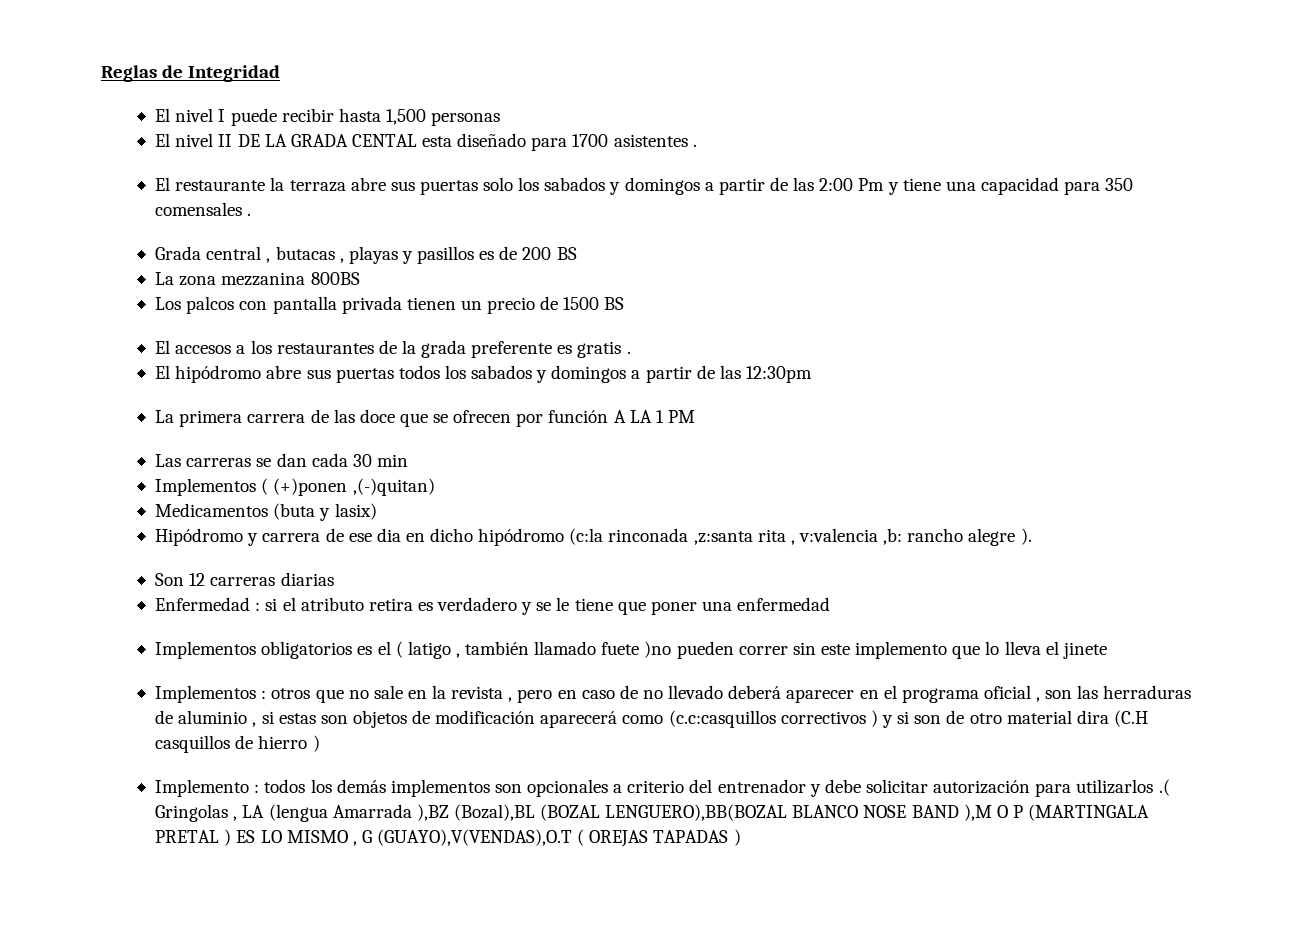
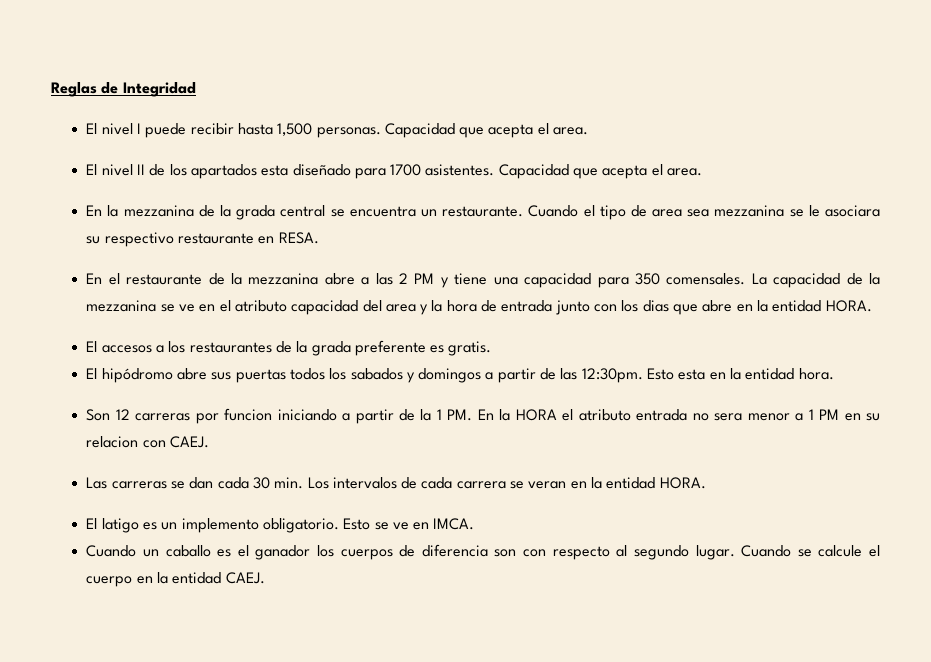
[431,112,501,126] [155,133,697,151] [155,177,885,195] personas // El nivel II DE LA GRADA CENTAL esta diseñado para 1700 asistentes . // El restaurante la terraza abre sus puertas solo los sabados y domingos a partir de las 2:00 Pm -> [316,123,589,138] [86,164,703,179] [86,205,880,220] [86,232,319,247] [86,273,435,285] personas. Capacidad que acepta el area. // El nivel II de los apartados esta diseñado para 1700 asistentes. Capacidad que acepta el area. // En la mezzanina de la grada central se encuentra un restaurante. Cuando el tipo de area sea mezzanina se le asociara su respectivo restaurante en RESA. // En el restaurante de la mezzanina abre a las 2 PM
[155,202,252,216] [155,246,577,264] [155,272,360,286] [155,296,625,314] comensales . // Grada central , butacas , playas y pasillos es de 200 BS // La zona mezzanina 800BS // Los palcos con pantalla privada tienen un precio de 1500 BS -> [666,273,880,288] [86,300,872,315] comensales. La capacidad de la mezzanina se ve en el atributo capacidad del area y la hora de entrada junto con los dias que abre en la entidad HORA.
[577,341,631,358] gratis . -> [448,341,492,356] gratis.
[746,366,813,383] [155,409,696,427] 12:30pm // La primera carrera de las doce que se ofrecen por función A LA 1 PM -> [581,368,834,383] [86,408,881,424] [86,436,209,448] 12:30pm. Esto esta en la entidad hora. // Son 12 carreras por funcion iniciando a partir de la 1 PM. En la HORA el atributo entrada no sera menor a 1 PM en su relacion con CAEJ.
[376,454,408,467] [155,478,435,496] [155,503,377,521] [155,528,1032,546] [155,572,334,586] [155,597,831,615] [155,641,1107,659] [155,685,1192,703] [155,710,1148,728] [155,735,320,753] [155,779,1170,797] [155,804,1150,822] [155,829,741,847] min // Implementos ( (+)ponen ,(-)quitan) // Medicamentos (buta y lasix) // Hipódromo y carrera de ese dia en dicho hipódromo (c:la rinconada ,z:santa rita , v:valencia ,b: rancho alegre ). // Son 12 carreras diarias // Enfermedad : si el atributo retira es verdadero y se le tiene que poner una enfermedad // Implementos obligatorios es el ( latigo , también llamado fuete )no pueden correr sin este implemento que lo lleva el jinete // Implementos : otros que no sale en la revista , pero en caso de no llevado deberá aparecer en el programa oficial , son las herraduras de aluminio , si estas son objetos de modificación aparecerá como (c.c:casquillos correctivos ) y si son de otro material dira (C.H casquillos de hierro ) // Implemento : todos los demás implementos son opcionales a criterio del entrenador y debe solicitar autorización para utilizarlos .( Gringolas , LA (lengua Amarrada ),BZ (Bozal),BL (BOZAL LENGUERO),BB(BOZAL BLANCO NOSE BAND ),M O P (MARTINGALA PRETAL ) ES LO MISMO , G (GUAYO),V(VENDAS),O.T ( OREJAS TAPADAS ) -> [274,477,706,489] [86,518,475,533] [86,544,880,560] [86,572,265,587] min. Los intervalos de cada carrera se veran en la entidad HORA. // El latigo es un implemento obligatorio. Esto se ve en IMCA. // Cuando un caballo es el ganador los cuerpos de diferencia son con respecto al segundo lugar. Cuando se calcule el cuerpo en la entidad CAEJ.

